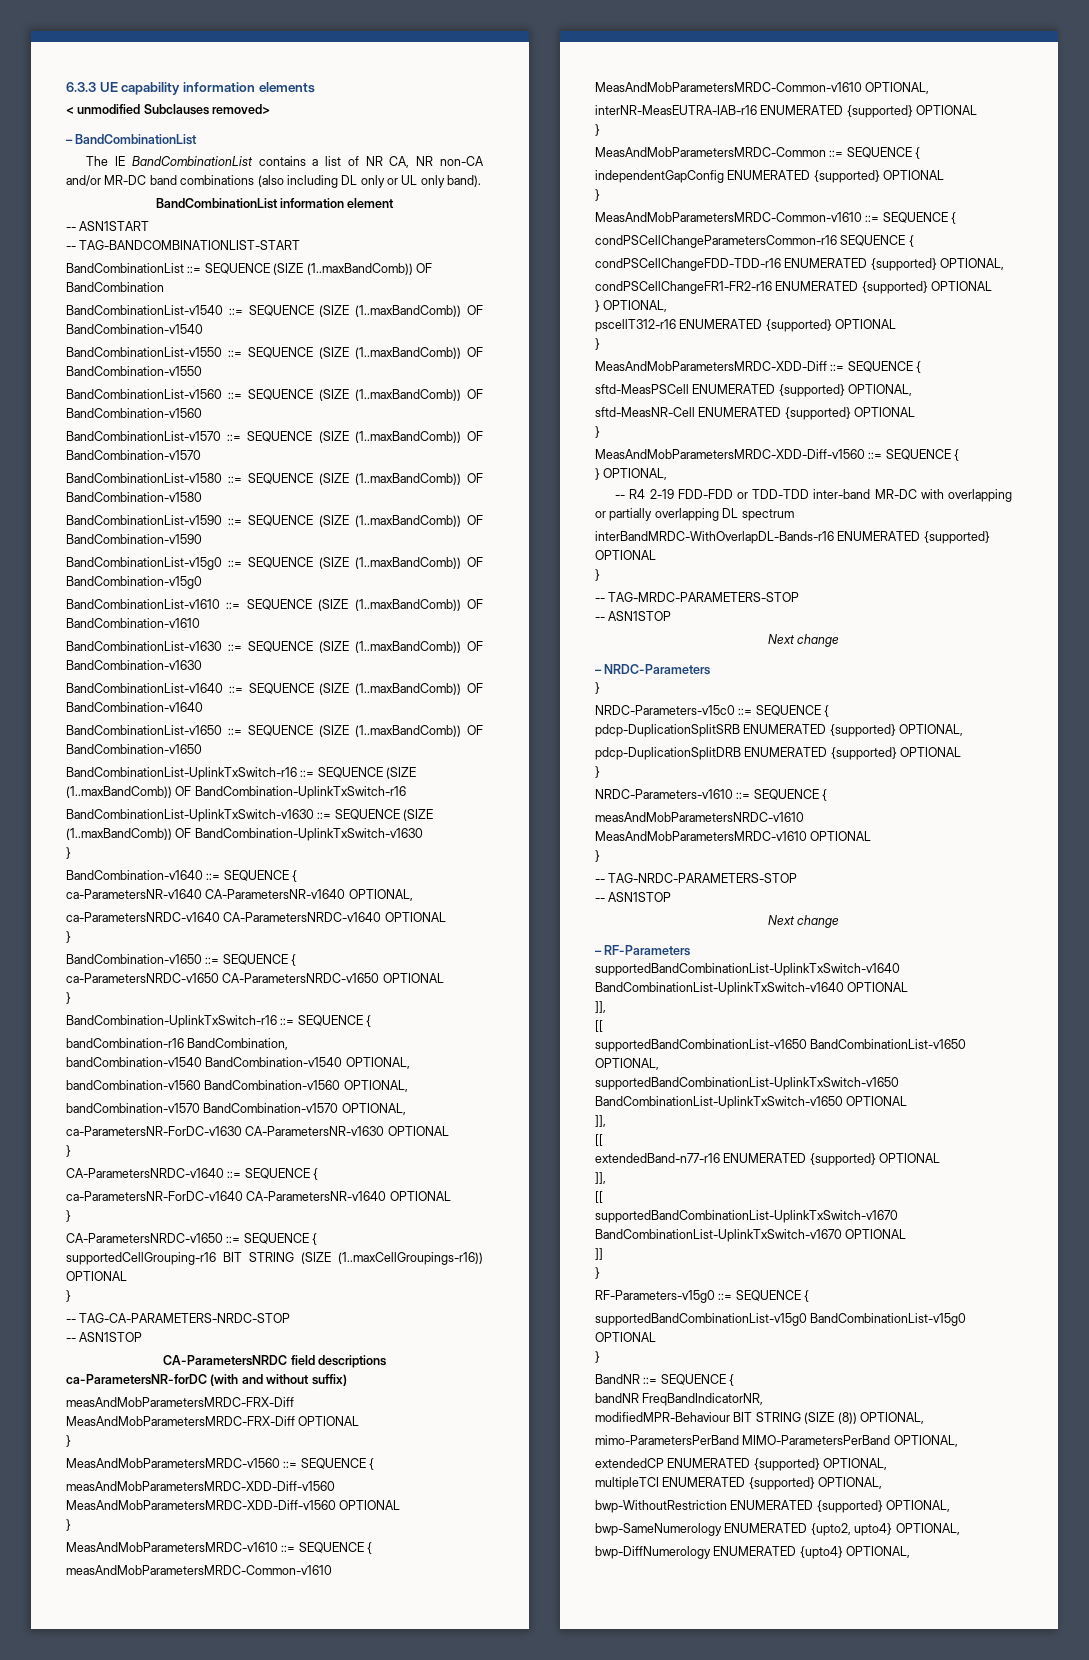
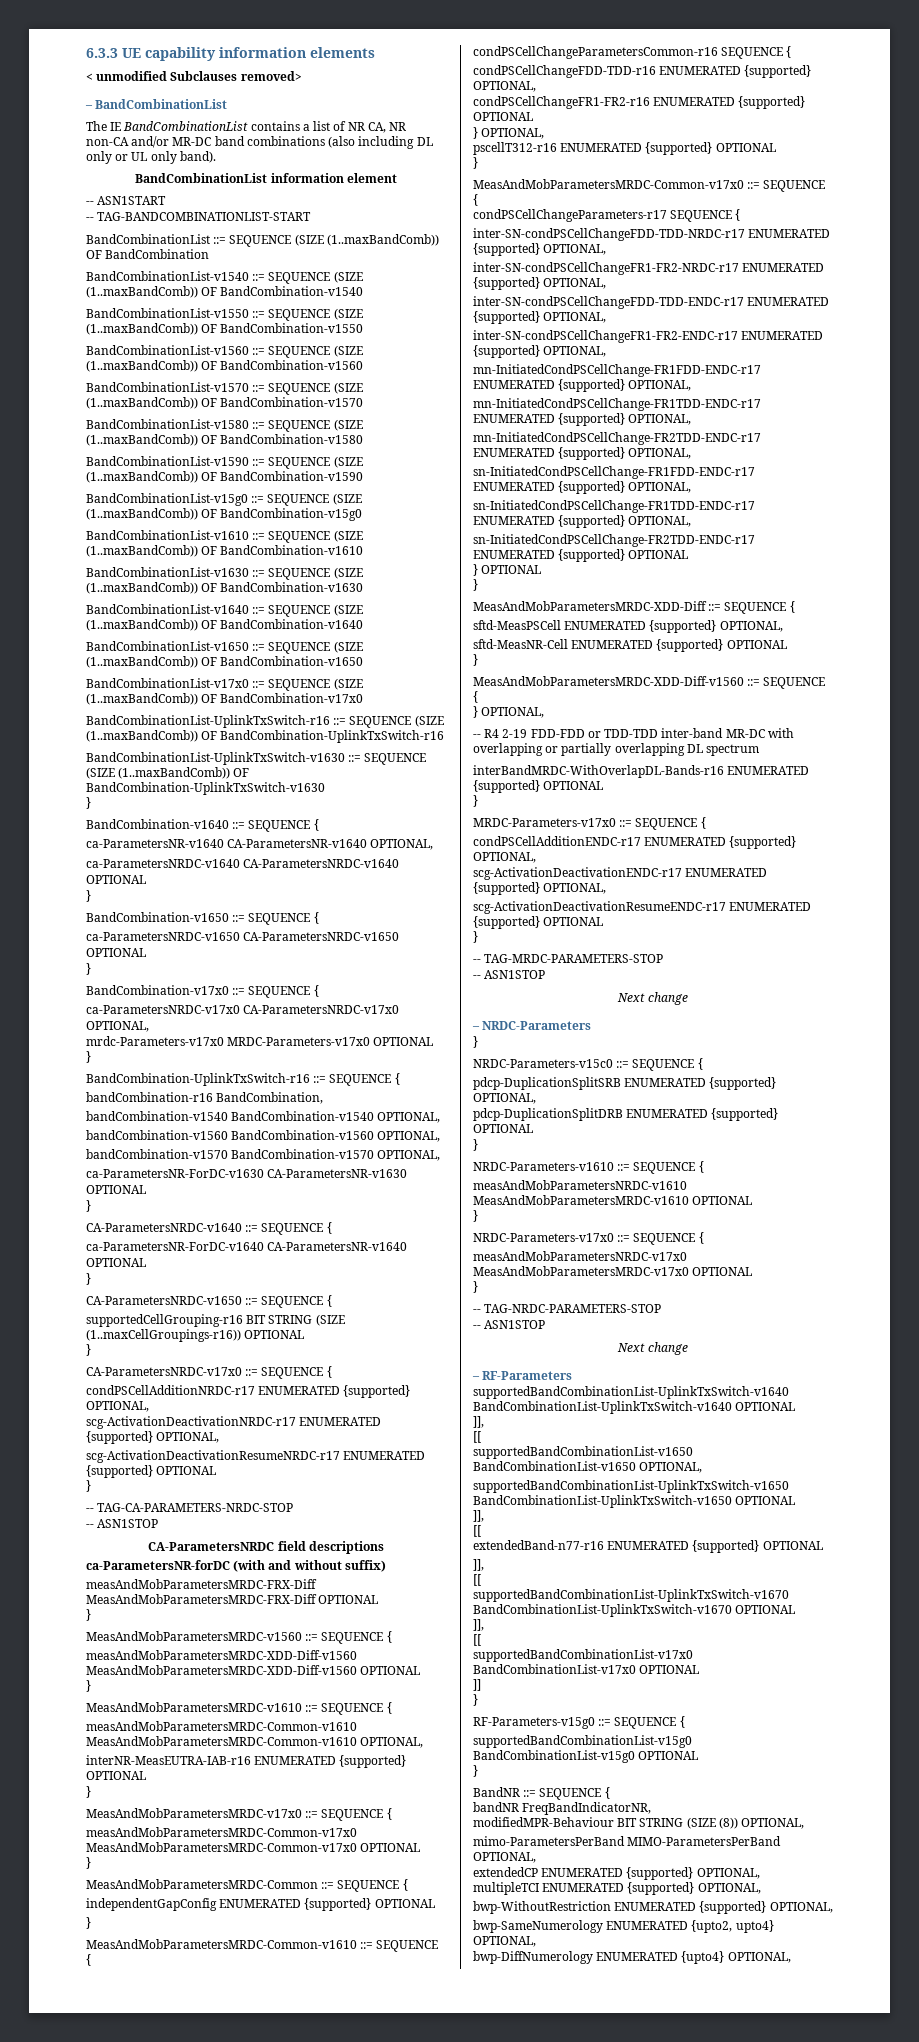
(202, 749) none -> [86,678,363,691] [86,693,364,705] // BandCombinationList-v17x0 ::= SEQUENCE (SIZE (1..maxBandComb)) OF BandCombination-v17x0
(71, 998) none -> [86,985,319,998] [86,1005,400,1014] [86,1021,149,1032] [86,1036,434,1046] [86,1051,91,1063] // BandCombination-v17x0 ::= SEQUENCE { // ca-ParametersNRDC-v17x0 CA-ParametersNRDC-v17x0 OPTIONAL, // mrdc-Parameters-v17x0 MRDC-Parameters-v17x0 OPTIONAL // }
(71, 1296) none -> [86,1366,332,1379] [86,1385,411,1398] [86,1401,149,1412] [86,1416,382,1429] [86,1431,220,1444] [86,1450,426,1463] [86,1465,217,1478] [86,1480,91,1492] // CA-ParametersNRDC-v17x0 ::= SEQUENCE { // condPSCellAdditionNRDC-r17 ENUMERATED {supported} OPTIONAL, // scg-ActivationDeactivationNRDC-r17 ENUMERATED {supported} OPTIONAL, // scg-ActivationDeactivationResumeNRDC-r17 ENUMERATED {supported} OPTIONAL // }
(600, 130) none -> [86,1808,392,1821] [86,1827,357,1837] [86,1842,421,1852] [86,1857,91,1869] // MeasAndMobParametersMRDC-v17x0 ::= SEQUENCE { // measAndMobParametersMRDC-Common-v17x0 MeasAndMobParametersMRDC-Common-v17x0 OPTIONAL // }
(600, 344) none -> [473,179,826,192] [473,194,478,206] [473,209,741,222] [473,228,831,241] [473,243,607,256] [473,262,825,275] [473,277,607,290] [473,296,830,309] [473,311,607,324] [473,330,824,343] [473,345,607,358] [473,364,761,377] [473,379,692,392] [473,398,761,411] [473,413,692,426] [473,432,761,445] [473,447,692,460] [473,466,755,479] [473,481,692,494] [473,500,755,513] [473,515,692,528] [473,534,755,547] [473,549,689,562] [473,564,542,576] [473,579,478,591] // MeasAndMobParametersMRDC-Common-v17x0 ::= SEQUENCE { // condPSCellChangeParameters-r17 SEQUENCE { // inter-SN-condPSCellChangeFDD-TDD-NRDC-r17 ENUMERATED {supported} OPTIONAL, // inter-SN-condPSCellChangeFR1-FR2-NRDC-r17 ENUMERATED {supported} OPTIONAL, // inter-SN-condPSCellChangeFDD-TDD-ENDC-r17 ENUMERATED {supported} OPTIONAL, // inter-SN-condPSCellChangeFR1-FR2-ENDC-r17 ENUMERATED {supported} OPTIONAL, // mn-InitiatedCondPSCellChange-FR1FDD-ENDC-r17 ENUMERATED {supported} OPTIONAL, // mn-InitiatedCondPSCellChange-FR1TDD-ENDC-r17 ENUMERATED {supported} OPTIONAL, // mn-InitiatedCondPSCellChange-FR2TDD-ENDC-r17 ENUMERATED {supported} OPTIONAL, // sn-InitiatedCondPSCellChange-FR1FDD-ENDC-r17 ENUMERATED {supported} OPTIONAL, // sn-InitiatedCondPSCellChange-FR1TDD-ENDC-r17 ENUMERATED {supported} OPTIONAL, // sn-InitiatedCondPSCellChange-FR2TDD-ENDC-r17 ENUMERATED {supported} OPTIONAL // } OPTIONAL // }
(600, 575) none -> [473,817,706,830] [473,836,797,849] [473,852,536,863] [473,867,768,880] [473,882,607,895] [473,901,812,914] [473,916,604,929] [473,931,478,943] // MRDC-Parameters-v17x0 ::= SEQUENCE { // condPSCellAdditionENDC-r17 ENUMERATED {supported} OPTIONAL, // scg-ActivationDeactivationENDC-r17 ENUMERATED {supported} OPTIONAL, // scg-ActivationDeactivationResumeENDC-r17 ENUMERATED {supported} OPTIONAL // }
(600, 856) none -> [473,1232,704,1245] [473,1251,687,1261] [473,1266,753,1276] [473,1281,478,1293] // NRDC-Parameters-v17x0 ::= SEQUENCE { // measAndMobParametersNRDC-v17x0 MeasAndMobParametersMRDC-v17x0 OPTIONAL // }
(907, 1234) none -> [473,1619,484,1631] [473,1634,481,1646] [473,1649,693,1662] [473,1664,700,1674] // ]], // [[ // supportedBandCombinationList-v17x0 BandCombinationList-v17x0 OPTIONAL

